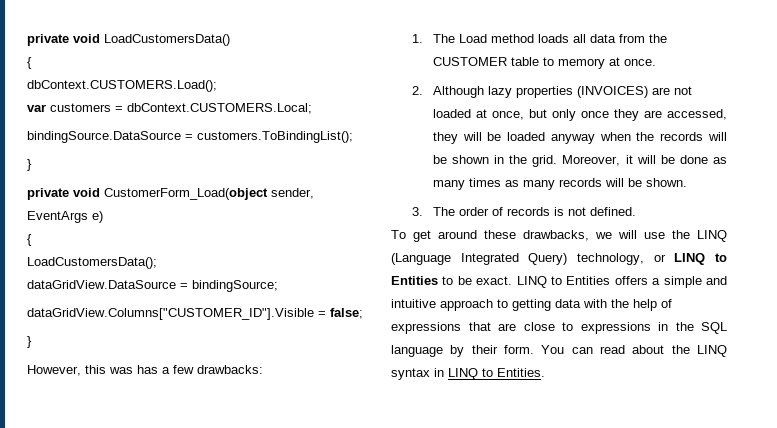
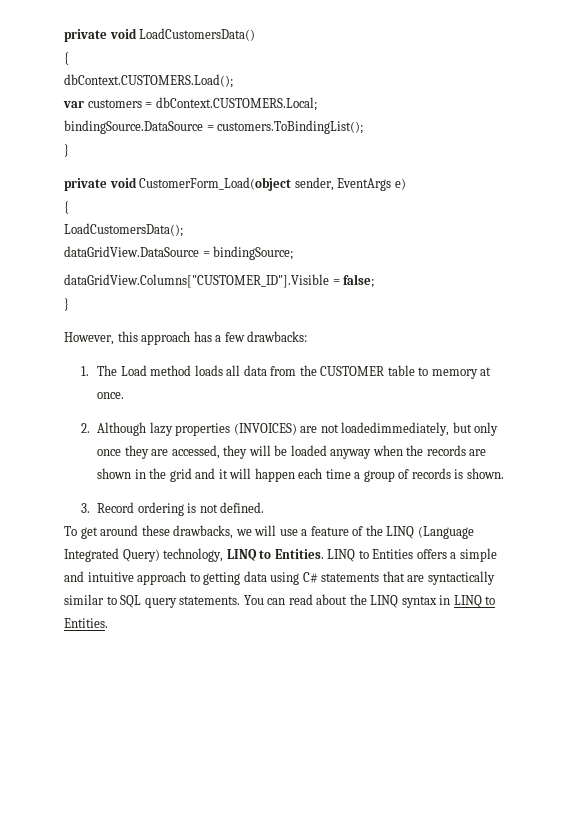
[109,367,133,374] was -> [141,331,191,345] approach
[432,109,524,120] loaded at once, -> [341,422,450,436] loadedimmediately,
[708,132,727,141] [432,155,447,164] will be -> [469,449,487,456] are
[532,155,727,167] [432,178,687,190] [411,207,550,216] grid. Moreover, it will be done as many times as many records will be shown. // 3. The order of records -> [169,468,504,482] [80,502,184,516] grid and it will happen each time a group of records is shown. // 3. Record ordering
(665, 235) none -> [301,526,364,536] a feature of
[653,253,727,265] [391,276,513,285] or LINQ to Entities to be exact. -> [226,549,324,561] LINQ to Entities.
[583,299,672,311] [391,322,727,334] [391,345,534,357] with the help of expressions that are close to expressions in the SQL language by their form. -> [270,571,495,585] [64,594,241,608] using C# statements that are syntactically similar to SQL query statements.

